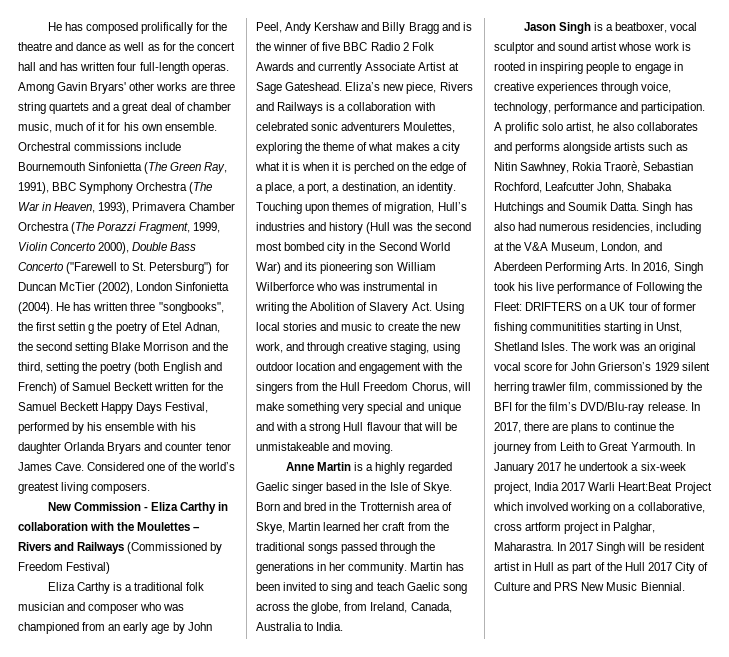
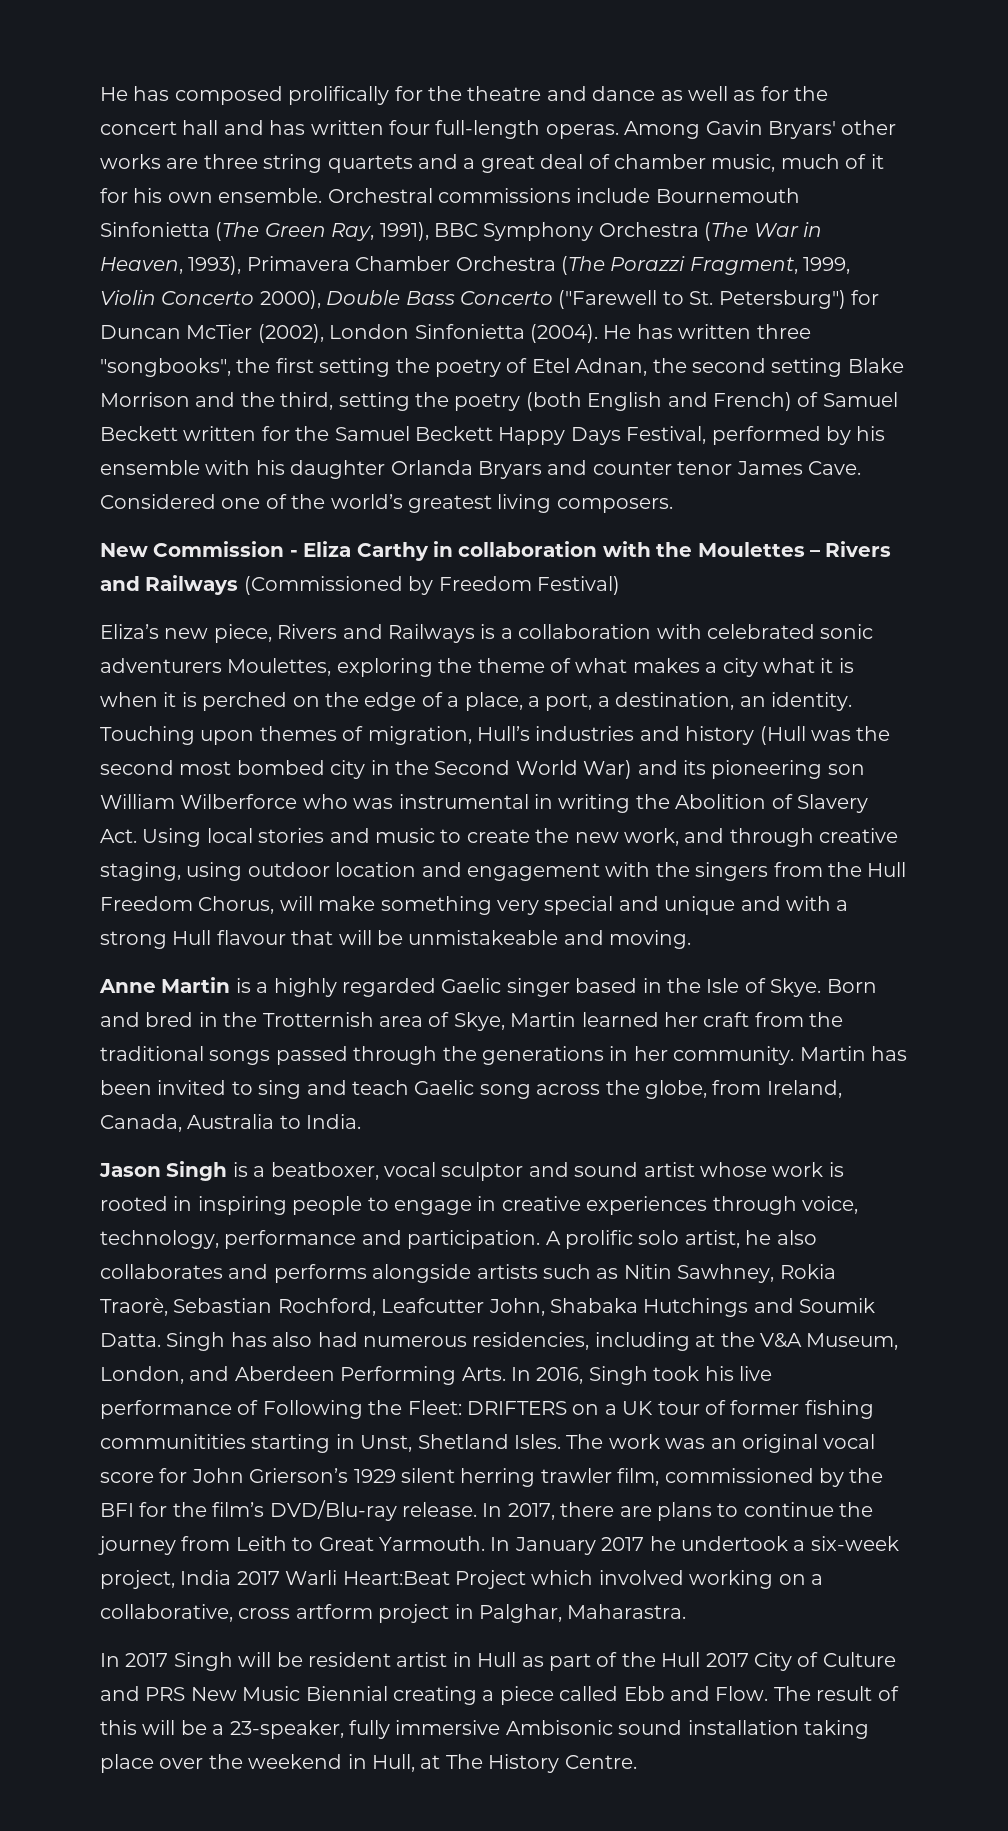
[58,322,95,334] settin g -> [319,358,391,377] setting
[47,582,205,594] [18,602,185,614] [18,622,212,634] [256,22,472,34] [256,42,434,51] [256,62,459,74] [256,82,343,94] Eliza Carthy is a traditional folk musician and composer who was championed from an early age by John Peel, Andy Kershaw and Billy Bragg and is the winner of five BBC Radio 2 Folk Awards and currently Associate Artist at Sage Gateshead. -> (620, 585) none
(554, 546) none -> (687, 1611) //
[640,582,685,591] Biennial. -> [305,1686,899,1705] [100,1720,869,1739] [100,1754,637,1773] Biennial creating a piece called Ebb and Flow. The result of this will be a 23-speaker, fully immersive Ambisonic sound installation taking place over the weekend in Hull, at The History Centre.

